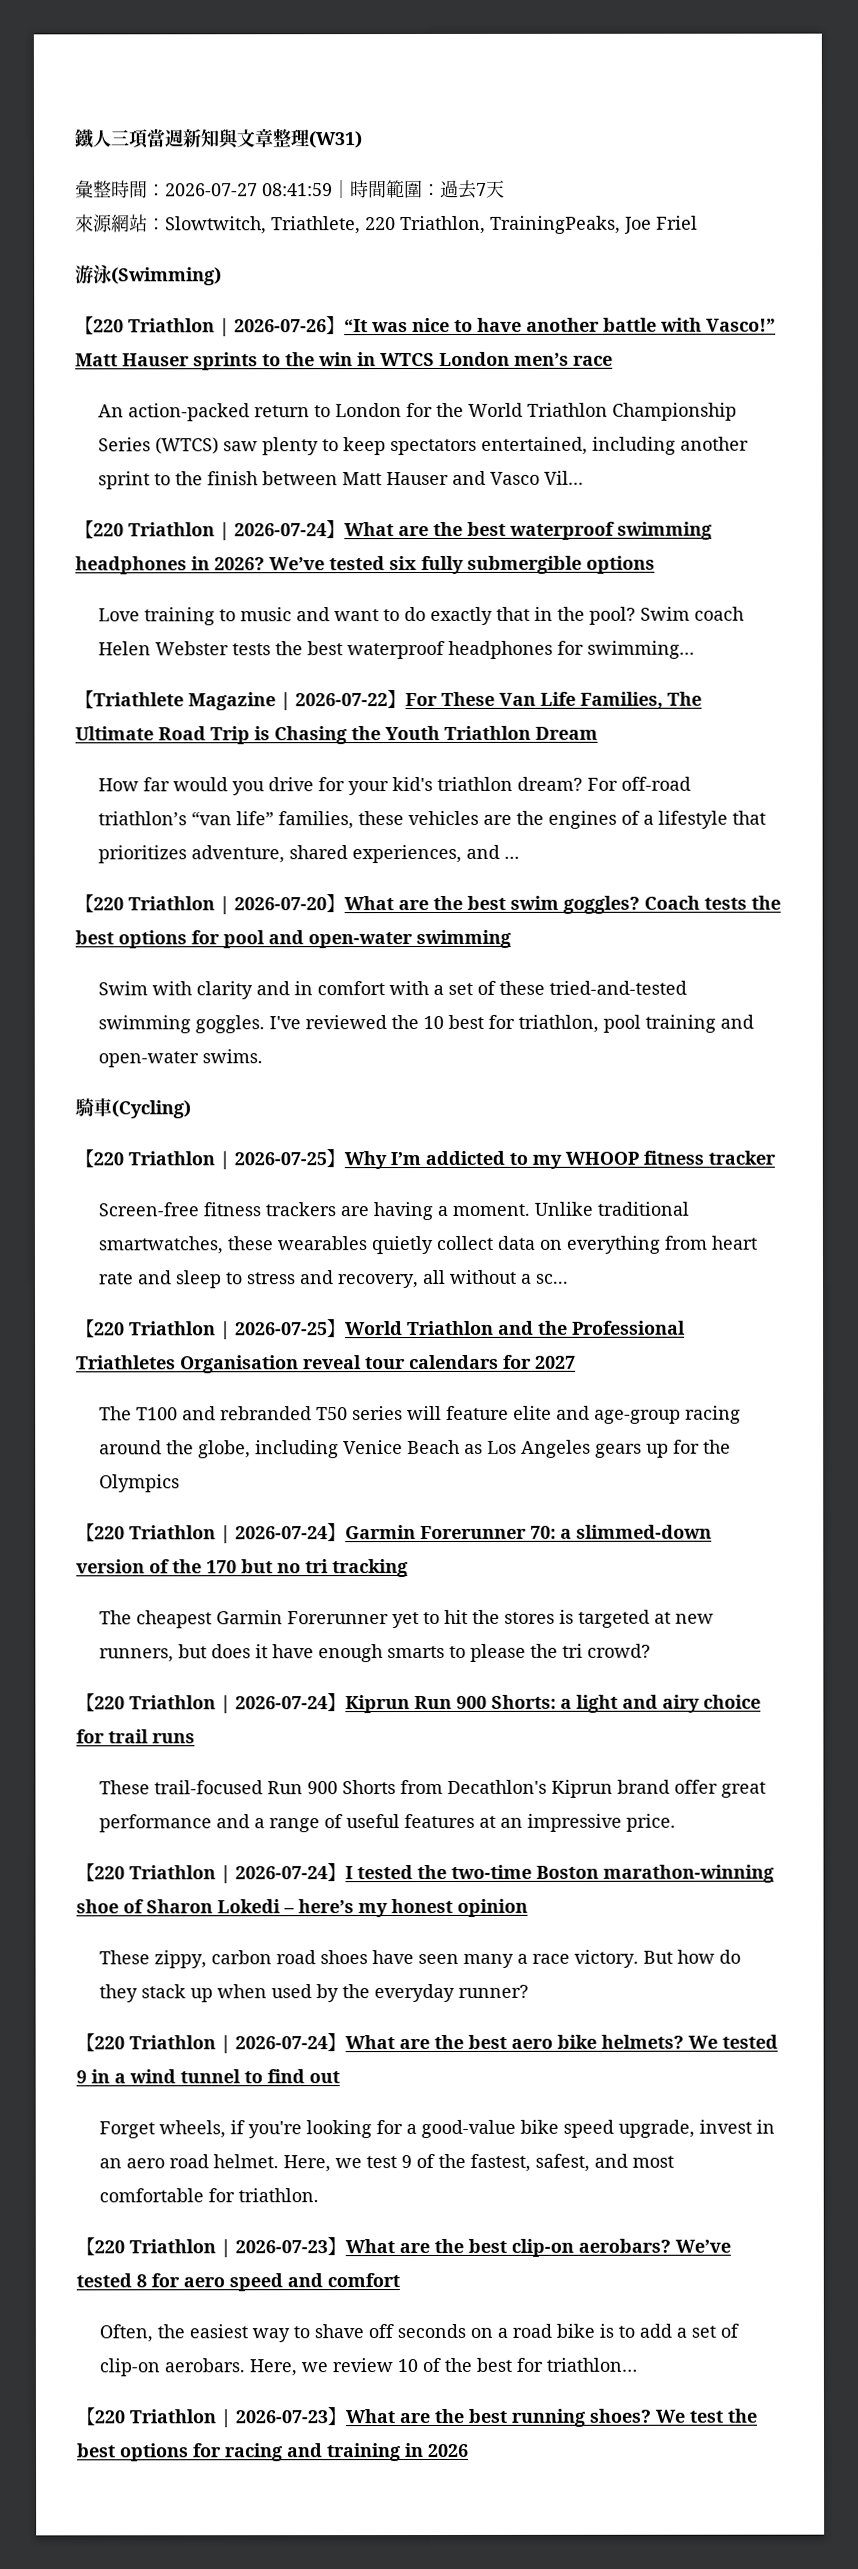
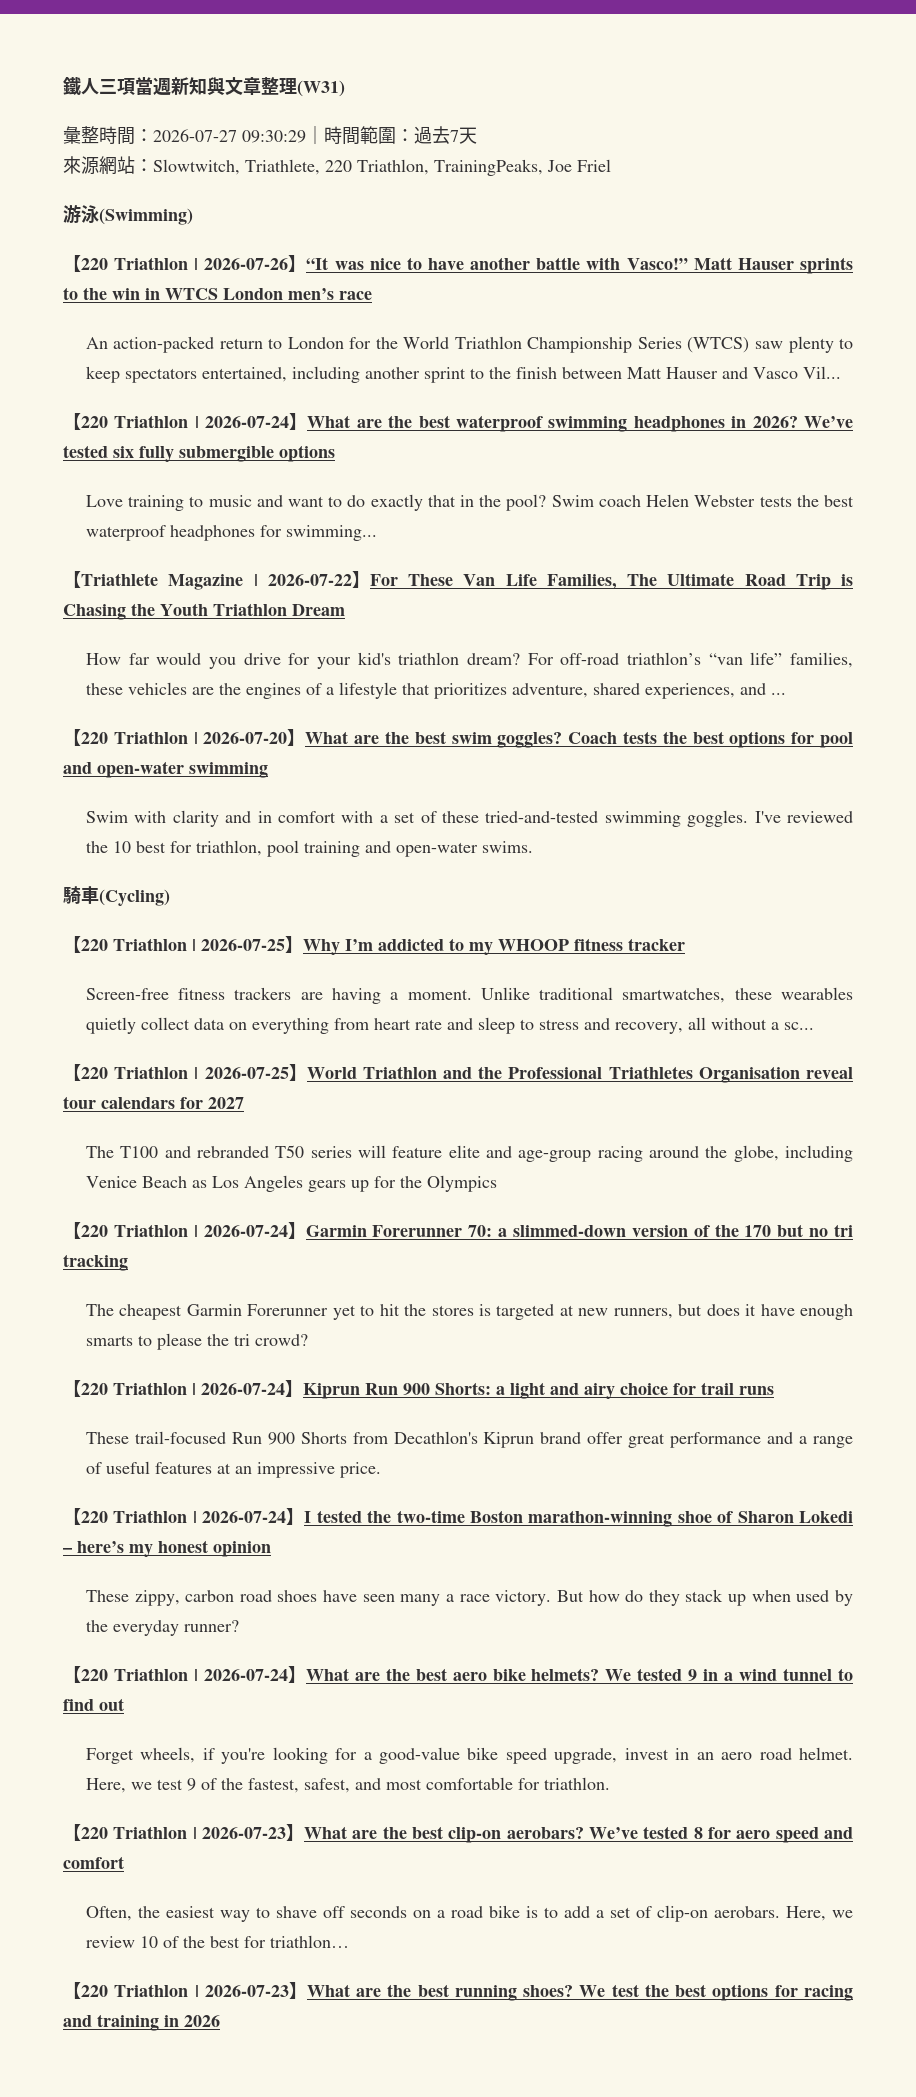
[262,183,333,197] 08:41:59 -> [242,130,306,143] 09:30:29

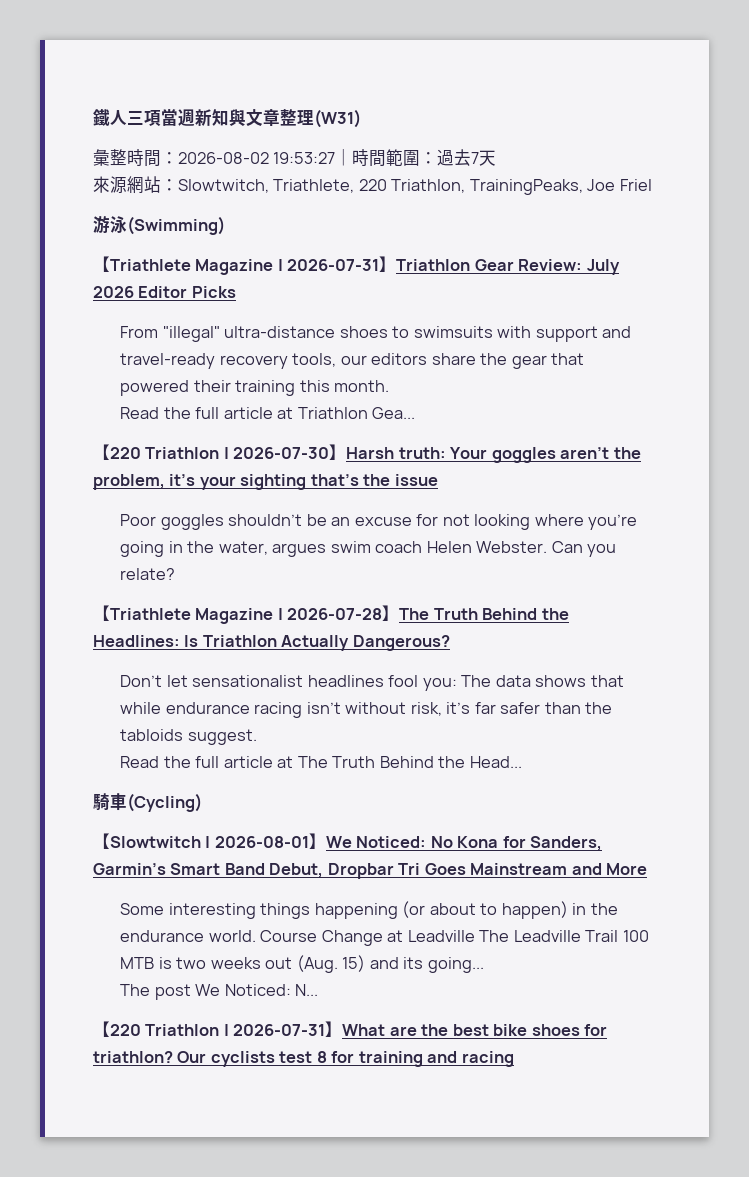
[153,129,306,143] 2026-07-27 09:30:29 -> [178,152,336,164] 2026-08-02 19:53:27
[81,255,853,274] [63,287,372,300] [85,336,854,353] [85,366,841,383] [63,413,853,432] [63,445,335,462] [85,494,855,511] [85,525,377,541] [63,571,853,590] [63,603,345,620] [85,652,854,669] [85,682,786,699] [63,729,853,748] [63,761,268,778] [85,810,854,827] [85,840,533,857] [63,886,170,906] [63,936,685,955] [85,987,853,1004] [85,1017,814,1034] [63,1064,854,1083] [63,1096,244,1109] [85,1145,853,1162] [85,1175,497,1192] [63,1222,854,1239] [63,1254,128,1271] [85,1304,854,1320] [85,1333,308,1350] [63,1380,774,1399] [85,1431,854,1448] [85,1461,381,1478] [63,1508,853,1527] [63,1540,271,1557] [85,1589,853,1606] [85,1620,239,1636] [63,1666,854,1683] [63,1698,124,1711] [85,1747,854,1764] [85,1777,610,1793] [63,1824,854,1843] [63,1856,124,1869] [85,1905,853,1922] [85,1935,349,1948] [63,1982,853,2001] [63,2014,220,2031] 220 Triathlon | 2026-07-26】“It was nice to have another battle with Vasco!” Matt Hauser sprints to the win in WTCS London men’s race // An action-packed return to London for the World Triathlon Championship Series (WTCS) saw plenty to keep spectators entertained, including another sprint to the finish between Matt Hauser and Vasco Vil... // 【220 Triathlon | 2026-07-24】What are the best waterproof swimming headphones in 2026? We’ve tested six fully submergible options // Love training to music and want to do exactly that in the pool? Swim coach Helen Webster tests the best waterproof headphones for swimming... // 【Triathlete Magazine | 2026-07-22】For These Van Life Families, The Ultimate Road Trip is Chasing the Youth Triathlon Dream // How far would you drive for your kid's triathlon dream? For off-road triathlon’s “van life” families, these vehicles are the engines of a lifestyle that prioritizes adventure, shared experiences, and ... // 【220 Triathlon | 2026-07-20】What are the best swim goggles? Coach tests the best options for pool and open-water swimming // Swim with clarity and in comfort with a set of these tried-and-tested swimming goggles. I've reviewed the 10 best for triathlon, pool training and open-water swims. // 騎車(Cycling) // 【220 Triathlon | 2026-07-25】Why I’m addicted to my WHOOP fitness tracker // Screen-free fitness trackers are having a moment. Unlike traditional smartwatches, these wearables quietly collect data on everything from heart rate and sleep to stress and recovery, all without a sc... // 【220 Triathlon | 2026-07-25】World Triathlon and the Professional Triathletes Organisation reveal tour calendars for 2027 // The T100 and rebranded T50 series will feature elite and age-group racing around the globe, including Venice Beach as Los Angeles gears up for the Olympics // 【220 Triathlon | 2026-07-24】Garmin Forerunner 70: a slimmed-down version of the 170 but no tri tracking // The cheapest Garmin Forerunner yet to hit the stores is targeted at new runners, but does it have enough smarts to please the tri crowd? // 【220 Triathlon | 2026-07-24】Kiprun Run 900 Shorts: a light and airy choice for trail runs // These trail-focused Run 900 Shorts from Decathlon's Kiprun brand offer great performance and a range of useful features at an impressive price. // 【220 Triathlon | 2026-07-24】I tested the two-time Boston marathon-winning shoe of Sharon Lokedi – here’s my honest opinion // These zippy, carbon road shoes have seen many a race victory. But how do they stack up when used by the everyday runner? // 【220 Triathlon | 2026-07-24】What are the best aero bike helmets? We tested 9 in a wind tunnel to find out // Forget wheels, if you're looking for a good-value bike speed upgrade, invest in an aero road helmet. Here, we test 9 of the fastest, safest, and most comfortable for triathlon. // 【220 Triathlon | 2026-07-23】What are the best clip-on aerobars? We’ve tested 8 for aero speed and comfort // Often, the easiest way to shave off seconds on a road bike is to add a set of clip-on aerobars. Here, we review 10 of the best for triathlon… // 【220 Triathlon | 2026-07-23】What are the best running shoes? We test the best options for racing and training in 2026 -> [110,256,620,275] [93,286,236,298] [120,326,632,342] [120,353,585,369] [120,380,390,396] [120,407,416,419] [93,444,641,463] [93,474,438,490] [120,514,637,530] [120,541,616,557] [120,568,176,580] [93,605,569,624] [93,635,450,651] [120,675,624,691] [120,702,612,718] [120,729,257,745] [120,756,522,768] [93,793,202,812] [93,833,603,851] [93,863,648,879] [120,901,618,919] [120,930,649,946] [120,955,484,973] [120,984,319,1000] [93,1021,608,1037] [93,1051,514,1067] Triathlete Magazine | 2026-07-31】Triathlon Gear Review: July 2026 Editor Picks // From "illegal" ultra-distance shoes to swimsuits with support and travel-ready recovery tools, our editors share the gear that powered their training this month. // Read the full article at Triathlon Gea... // 【220 Triathlon | 2026-07-30】Harsh truth: Your goggles aren’t the problem, it’s your sighting that’s the issue // Poor goggles shouldn’t be an excuse for not looking where you’re going in the water, argues swim coach Helen Webster. Can you relate? // 【Triathlete Magazine | 2026-07-28】The Truth Behind the Headlines: Is Triathlon Actually Dangerous? // Don’t let sensationalist headlines fool you: The data shows that while endurance racing isn’t without risk, it’s far safer than the tabloids suggest. // Read the full article at The Truth Behind the Head... // 騎車(Cycling) // 【Slowtwitch | 2026-08-01】We Noticed: No Kona for Sanders, Garmin’s Smart Band Debut, Dropbar Tri Goes Mainstream and More // Some interesting things happening (or about to happen) in the endurance world. Course Change at Leadville The Leadville Trail 100 MTB is two weeks out (Aug. 15) and its going... // The post We Noticed: N... // 【220 Triathlon | 2026-07-31】What are the best bike shoes for triathlon? Our cyclists test 8 for training and racing

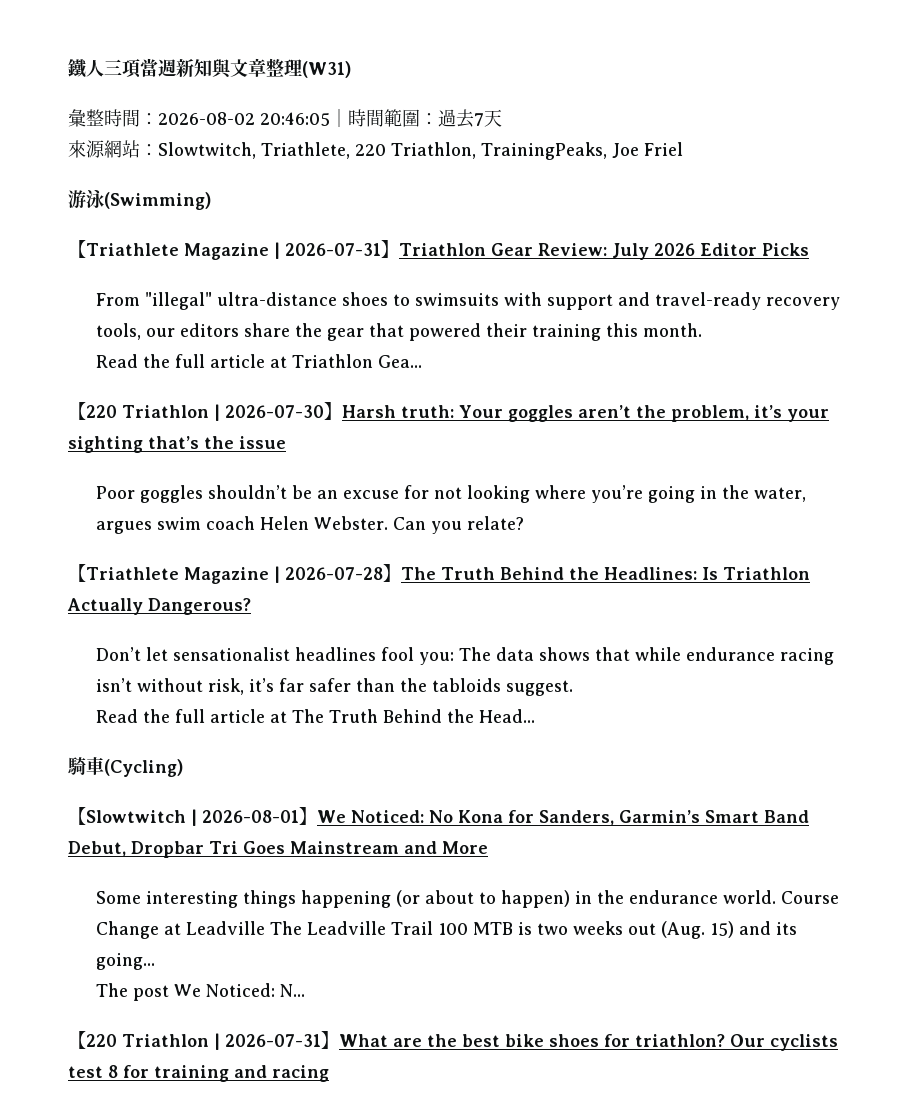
[273,152,336,164] 19:53:27 -> [260,112,330,126] 20:46:05

